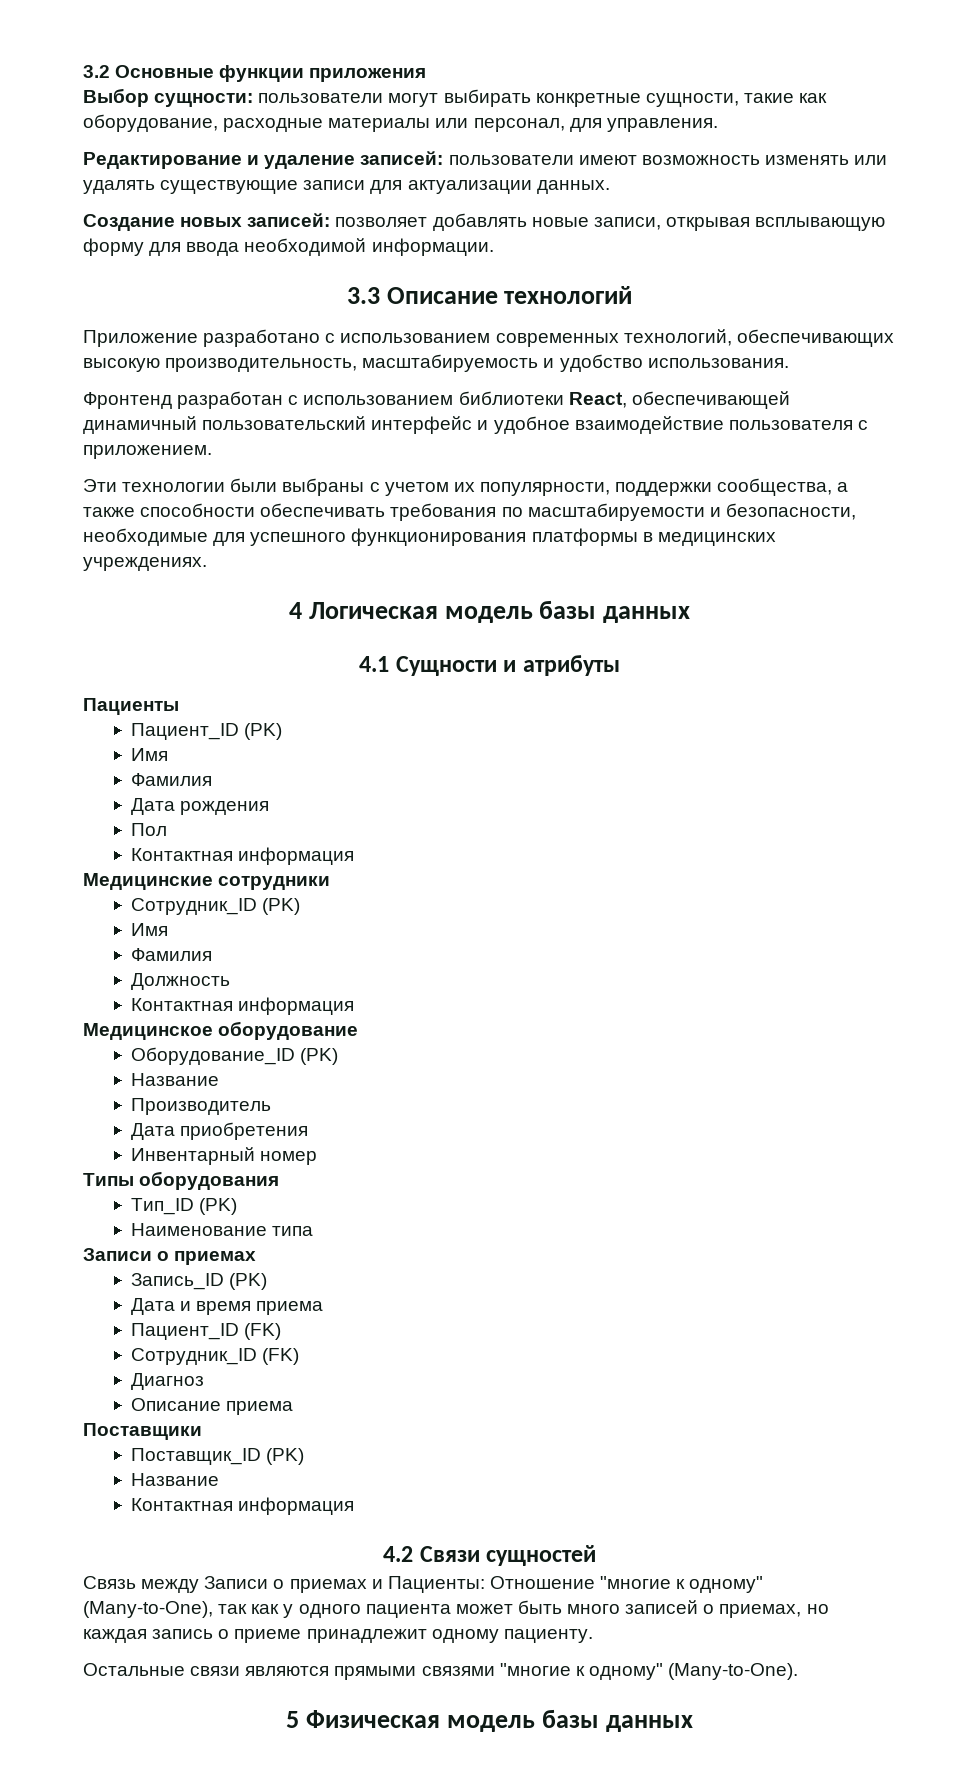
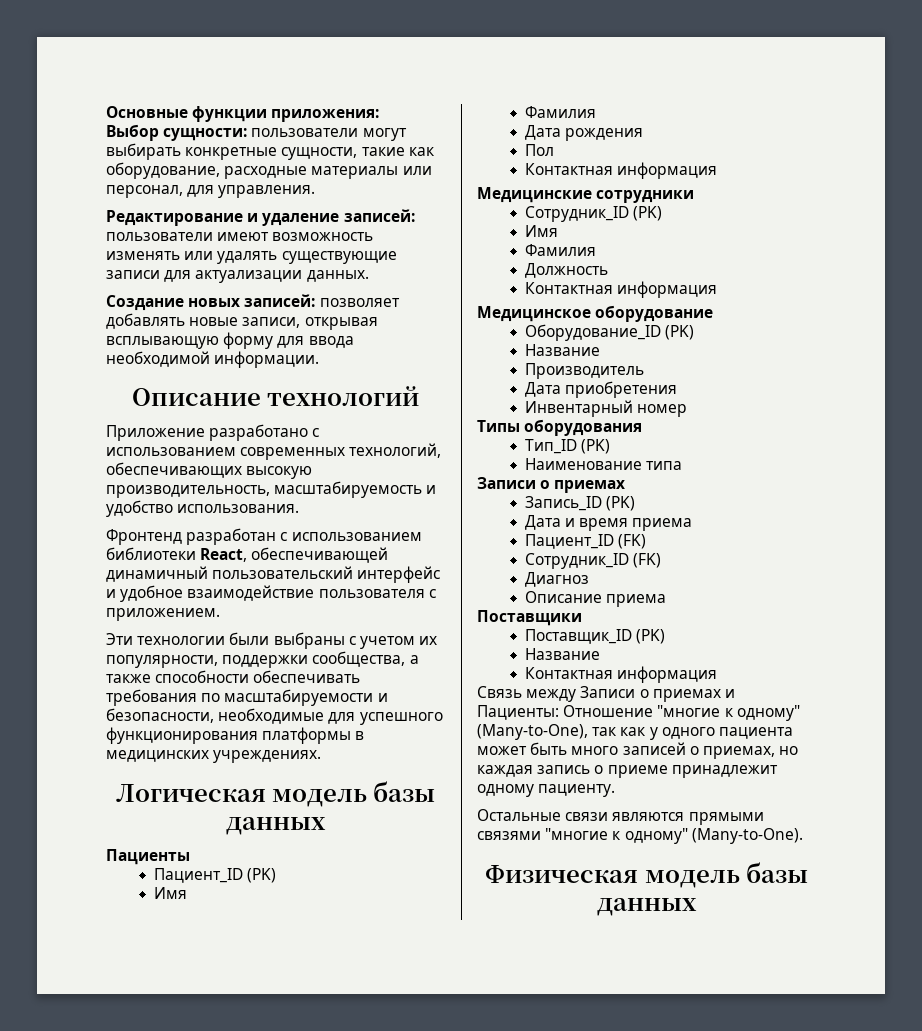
[83,65,110,78] 3.2 -> (106, 112) none
[309,68,427,82] приложения -> [271,109,380,122] приложения:
[346,287,380,304] 3.3 -> (320, 359) none
[288,602,302,619] 4 -> (322, 756) none
[359,655,620,676] // 4.1 Сущности и атрибуты -> (326, 826) none
[383,1545,596,1566] // 4.2 Связи сущностей -> (718, 674) none
[286,1711,300,1728] 5 -> (803, 836) none

